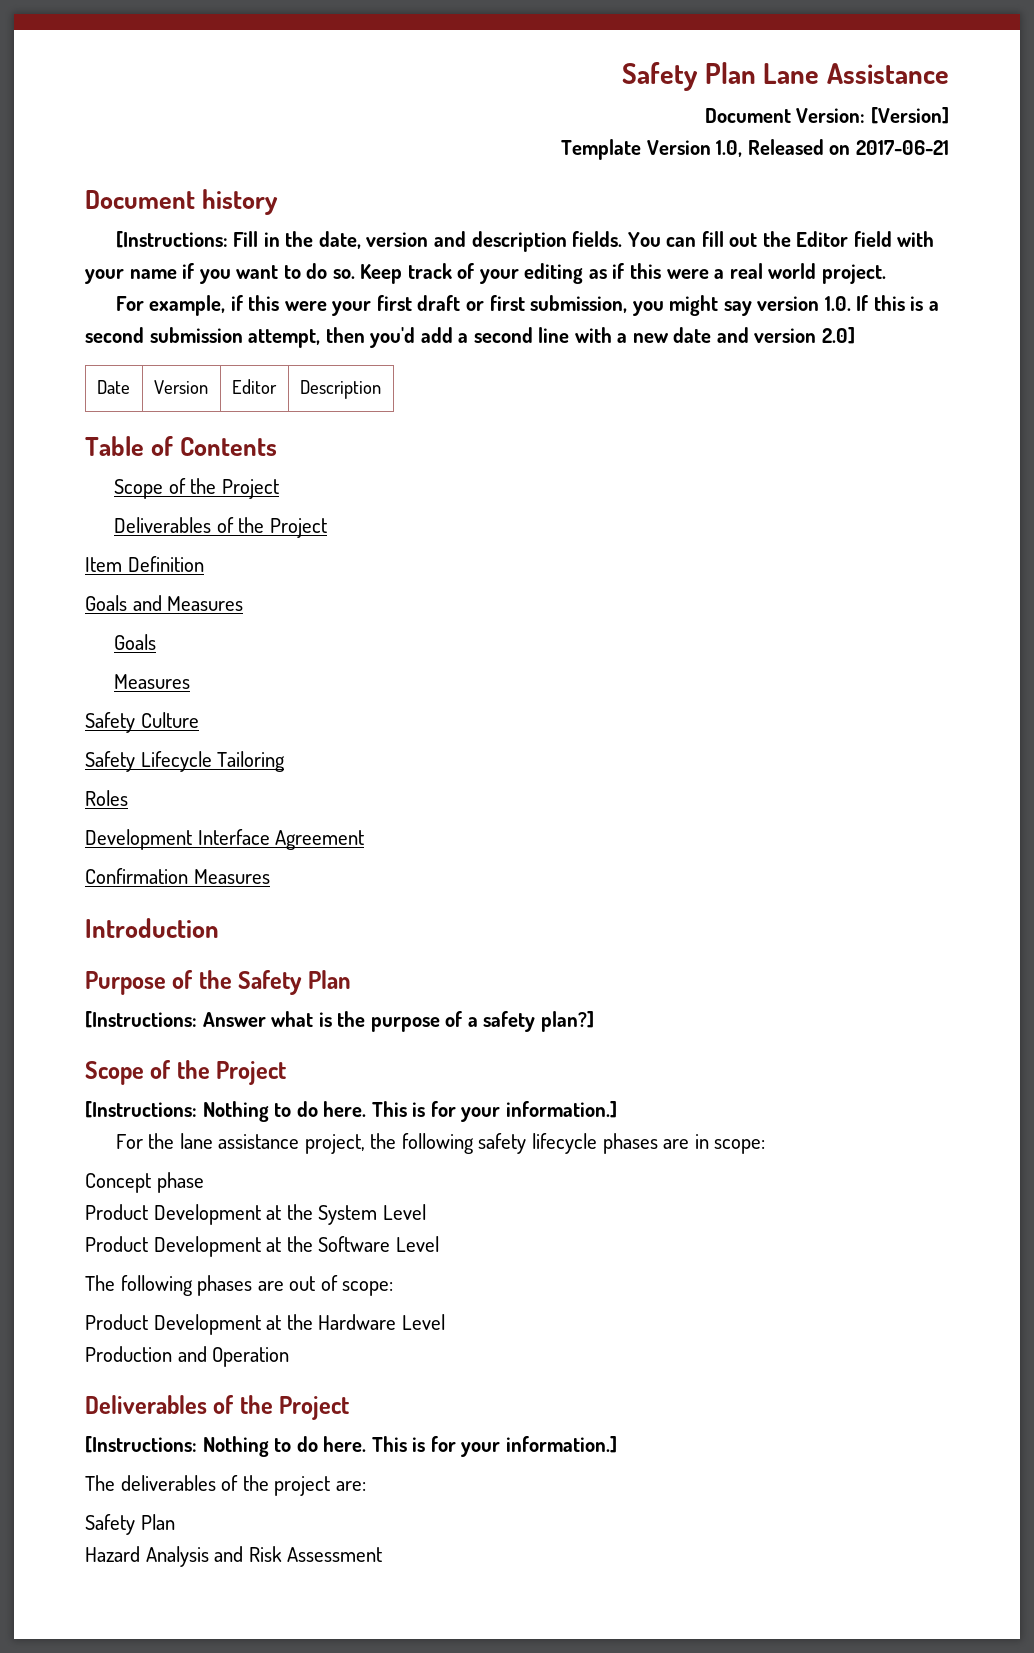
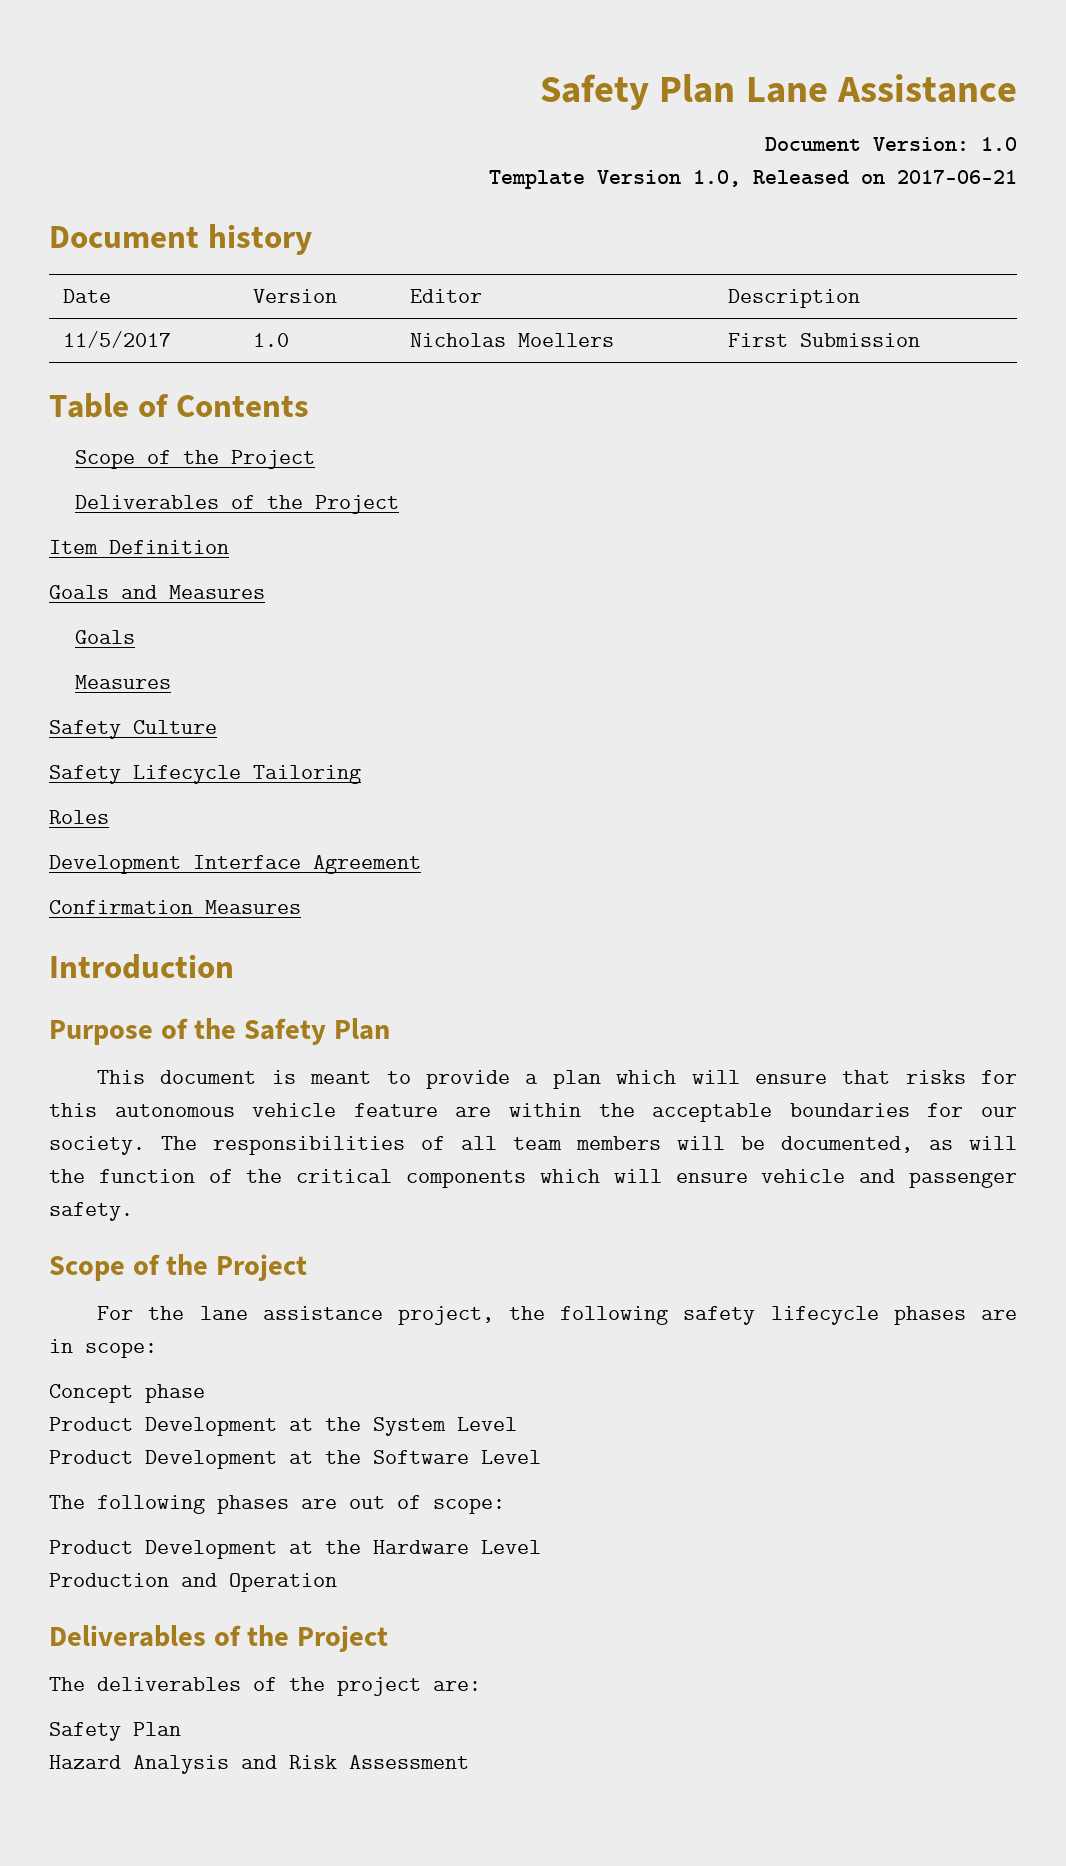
[871,107,949,124] [Version] -> [981,137,1017,151] 1.0
[115,231,935,252] [85,263,886,284] [115,295,939,316] [85,327,856,348] [96,380,130,394] [153,380,208,394] [231,379,277,394] [299,380,381,399] // [Instructions: Fill in the date, version and description fields. You can fill out the Editor field with your name if you want to do so. Keep track of your editing as if this were a real world project. // For example, if this were your first draft or first submission, you might say version 1.0. If this is a second submission attempt, then you'd add a second line with a new date and version 2.0] // Date | Version | Editor | Description -> [63,289,112,303] [253,289,338,303] [410,289,483,303] [728,289,861,308] [63,331,172,348] [253,333,290,347] [410,333,615,347] [728,333,921,347] // Date | Version | Editor | Description // 11/5/2017 | 1.0 | Nicholas Moellers | First Submission
[85,1011,594,1032] [85,1060,287,1085] [85,1101,617,1122] [Instructions: Answer what is the purpose of a safety plan?] // Scope of the Project // [Instructions: Nothing to do here. This is for your information.] -> [97,1070,1018,1089] [49,1103,1018,1122] [49,1136,1017,1155] [49,1169,1018,1188] [49,1202,133,1221] [49,1254,308,1281] This document is meant to provide a plan which will ensure that risks for this autonomous vehicle feature are within the acceptable boundaries for our society. The responsibilities of all team members will be documented, as will the function of the critical components which will ensure vehicle and passenger safety. // Scope of the Project
[85,1436,617,1457] // [Instructions: Nothing to do here. This is for your information.] -> (389, 1638) none

